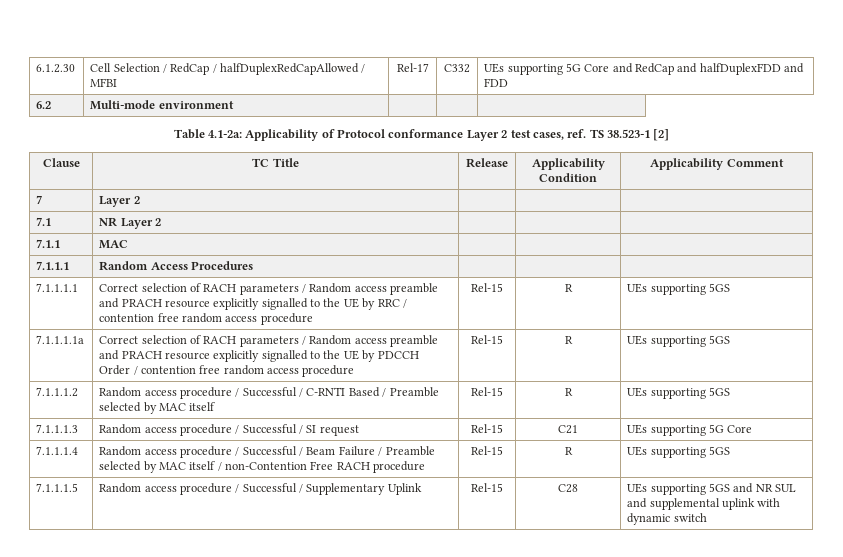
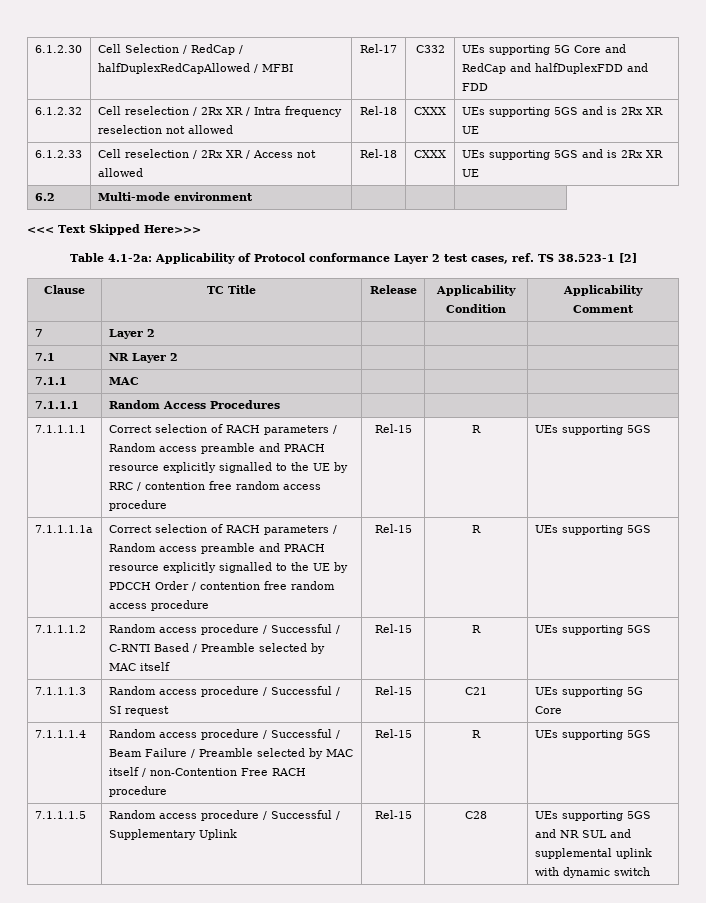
(509, 82) none -> [34,107,82,115] [97,106,342,117] [97,125,233,134] [360,106,397,115] [414,107,446,115] [461,106,663,117] [461,126,479,134] [34,150,82,158] [97,149,316,159] [97,168,143,177] [360,149,397,158] [414,150,446,158] [461,149,663,160] [461,169,479,177] // 6.1.2.32 | Cell reselection / 2Rx XR / Intra frequency reselection not allowed | Rel-18 | CXXX | UEs supporting 5GS and is 2Rx XR UE // 6.1.2.33 | Cell reselection / 2Rx XR / Access not allowed | Rel-18 | CXXX | UEs supporting 5GS and is 2Rx XR UE
(234, 105) none -> [27,224,201,235] // <<< Text Skipped Here>>>

